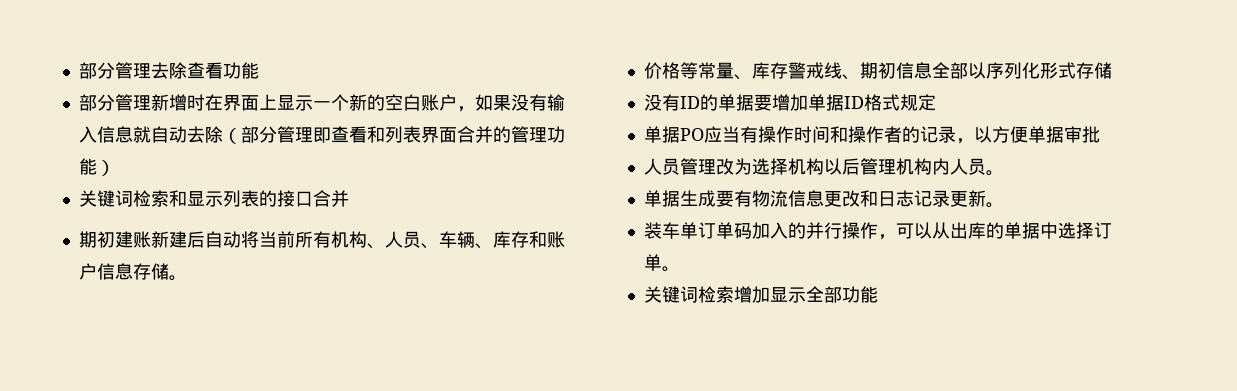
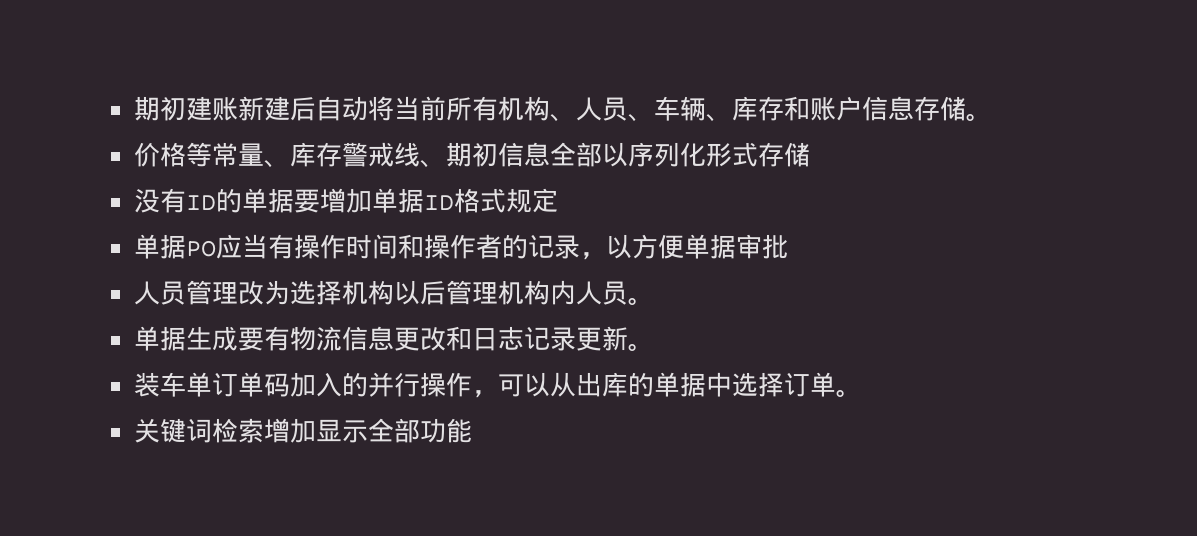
[78,62,259,79] [78,94,565,112] [78,126,565,144] [78,158,115,176] [78,190,349,207] 部分管理去除查看功能 // 部分管理新增时在界面上显示一个新的空白账户，如果没有输入信息就自动去除（部分管理即查看和列表界面合并的管理功能） // 关键词检索和显示列表的接口合并 // -> (134, 108) none

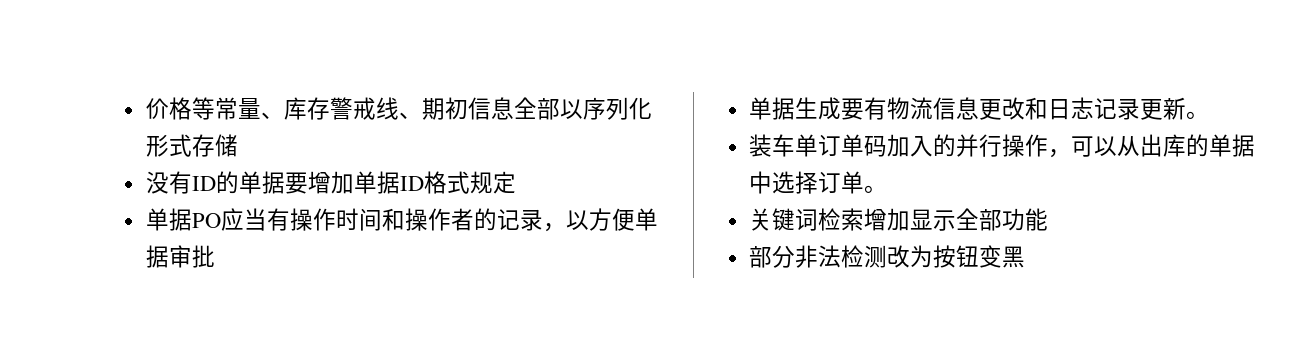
[134,96,993,122] 期初建账新建后自动将当前所有机构、人员、车辆、库存和账户信息存储。 // -> (145, 108) none
[134,280,655,305] // 人员管理改为选择机构以后管理机构内人员。 -> (215, 256) none
(473, 430) none -> [748,245,1025,268] // 部分非法检测改为按钮变黑

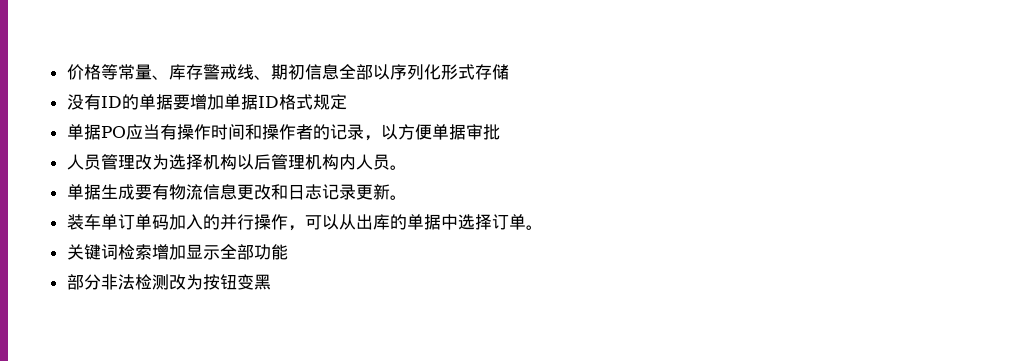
(215, 256) none -> [66,154,407,170] // 人员管理改为选择机构以后管理机构内人员。

